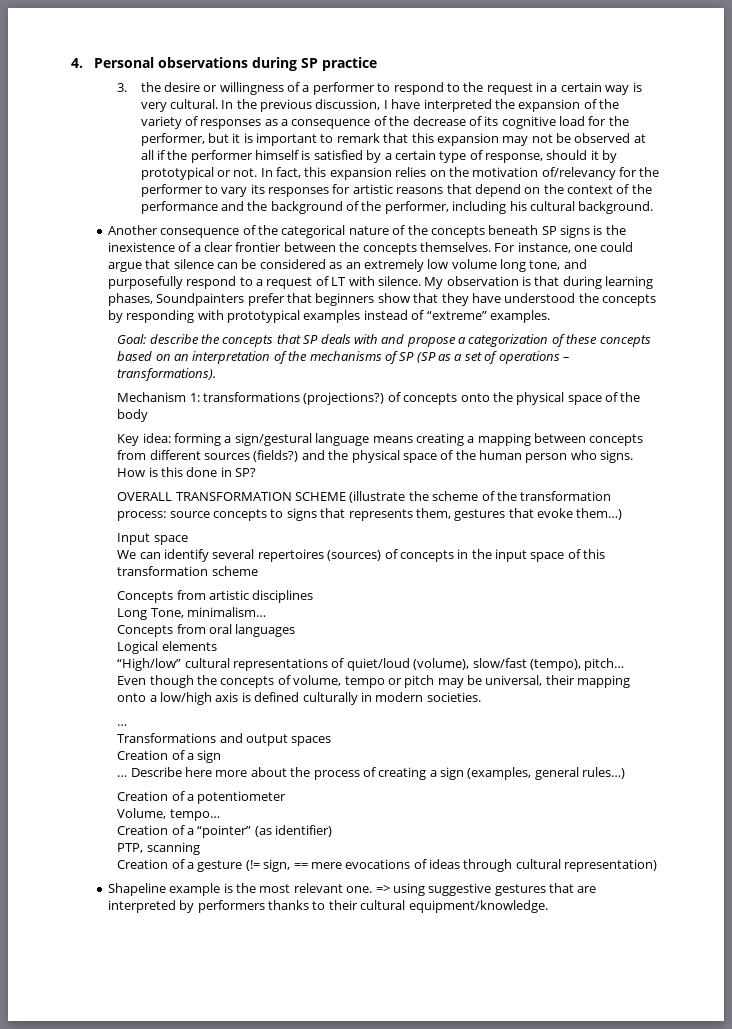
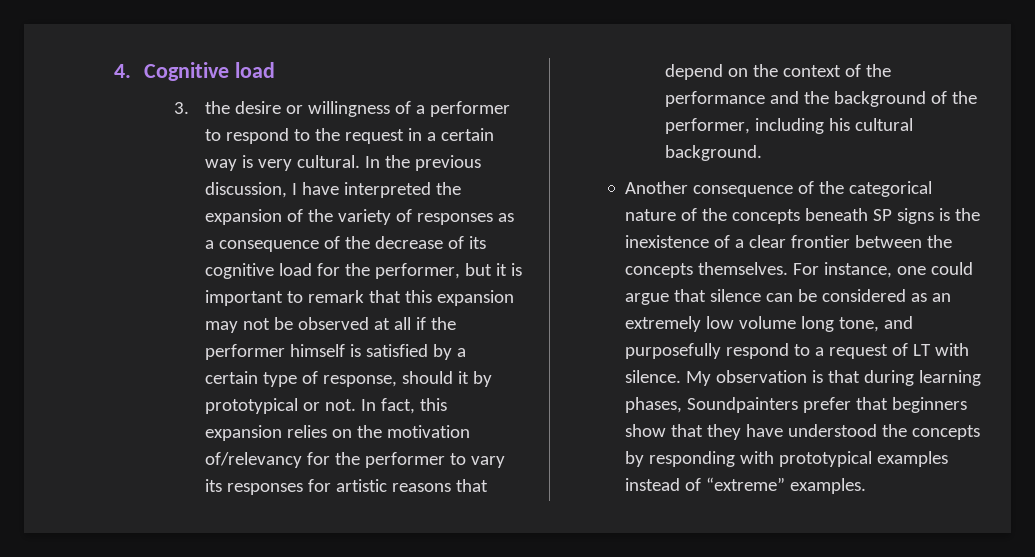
[94,57,378,71] Personal observations during SP practice -> [144,62,276,81] Cognitive load
[117,334,651,347] [117,351,569,364] [117,368,217,381] [117,392,641,405] [117,409,149,422] [117,433,644,446] [117,450,634,463] [117,467,257,477] [117,491,612,503] [117,508,623,521] [117,533,188,545] [117,549,606,562] [117,566,258,576] [117,590,314,603] [117,607,267,620] [117,624,296,637] [117,641,217,654] [117,658,625,671] [117,675,631,688] [117,692,481,705] [117,724,128,726] [117,733,332,746] [117,750,222,763] [117,767,626,780] [117,791,287,804] [117,808,220,821] [117,825,333,838] [117,842,200,855] [117,859,658,872] [107,883,597,896] [107,900,548,913] // Goal: describe the concepts that SP deals with and propose a categorization of these concepts based on an interpretation of the mechanisms of SP (SP as a set of operations – transformations). // Mechanism 1: transformations (projections?) of concepts onto the physical space of the body // Key idea: forming a sign/gestural language means creating a mapping between concepts from different sources (fields?) and the physical space of the human person who signs. How is this done in SP? // OVERALL TRANSFORMATION SCHEME (illustrate the scheme of the transformation process: source concepts to signs that represents them, gestures that evoke them…) // Input space // We can identify several repertoires (sources) of concepts in the input space of this transformation scheme // Concepts from artistic disciplines // Long Tone, minimalism… // Concepts from oral languages // Logical elements // “High/low” cultural representations of quiet/loud (volume), slow/fast (tempo), pitch… // Even though the concepts of volume, tempo or pitch may be universal, their mapping onto a low/high axis is defined culturally in modern societies. // … // Transformations and output spaces // Creation of a sign // … Describe here more about the process of creating a sign (examples, general rules…) // Creation of a potentiometer // Volume, tempo… // Creation of a “pointer” (as identifier) // PTP, scanning // Creation of a gesture (!= sign, == mere evocations of ideas through cultural representation) // Shapeline example is the most relevant one. => using suggestive gestures that are interpreted by performers thanks to their cultural equipment/knowledge. -> (866, 486) none

